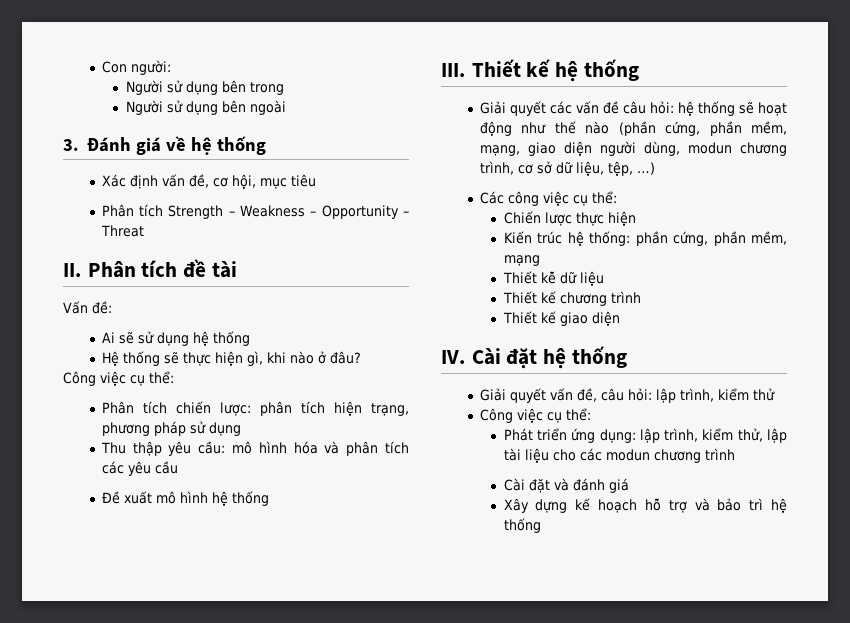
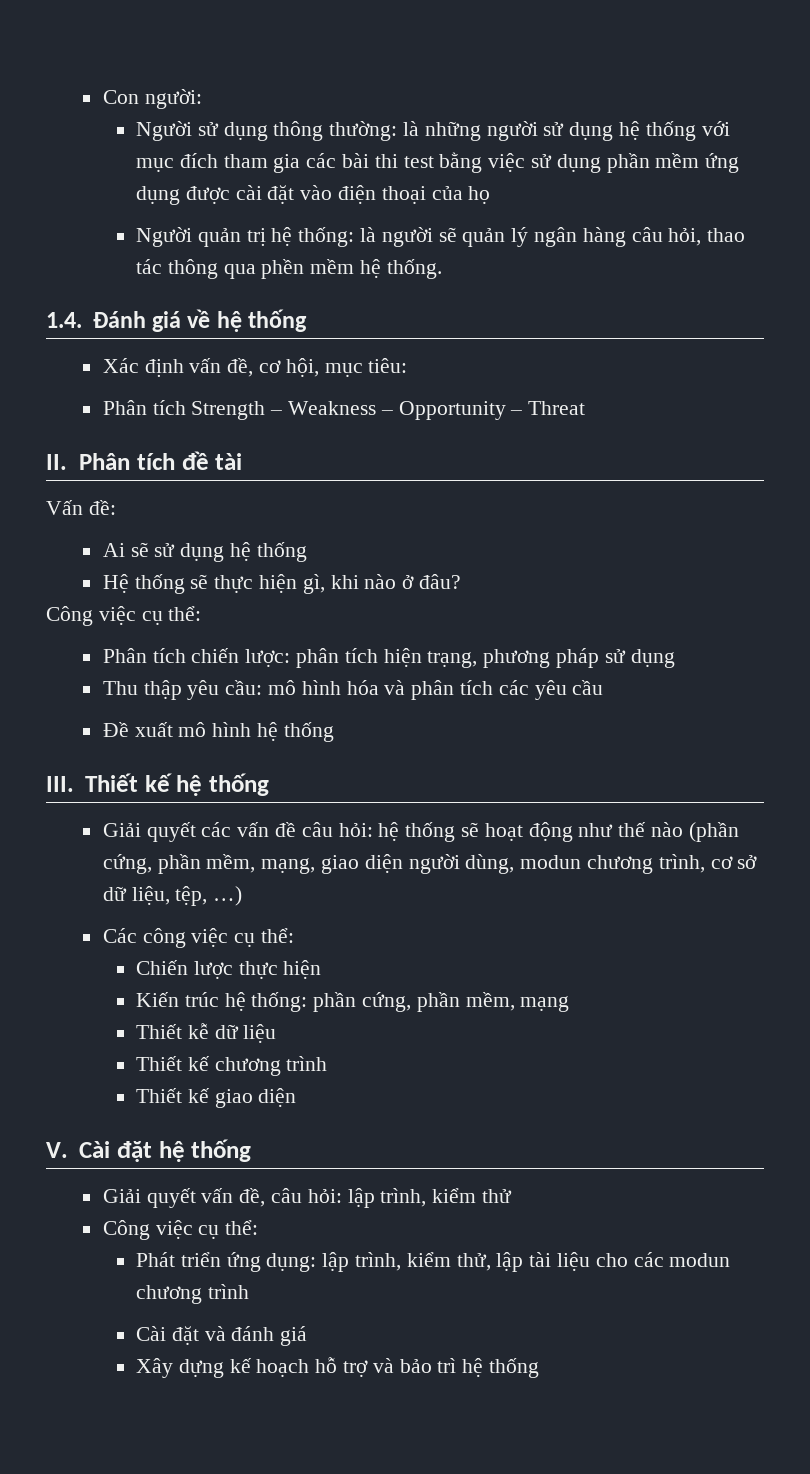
[221,80,284,95] [125,100,286,115] [63,139,79,151] bên trong // Người sử dụng bên ngoài // 3. -> [273,121,730,141] [135,152,740,173] [135,185,491,205] [135,227,746,247] [135,259,442,279] [46,312,82,328] thông thường: là những người sử dụng hệ thống với mục đích tham gia các bài thi test bằng việc sử dụng phần mềm ứng dụng được cài đặt vào điện thoại của họ // Người quản trị hệ thống: là người sẽ quản lý ngân hàng câu hỏi, thao tác thông qua phền mềm hệ thống. // 1.4.
[290,174,316,187] tiêu -> [368,358,408,373] tiêu:
[441,350,465,364] IV. -> [46,1142,68,1158] V.

